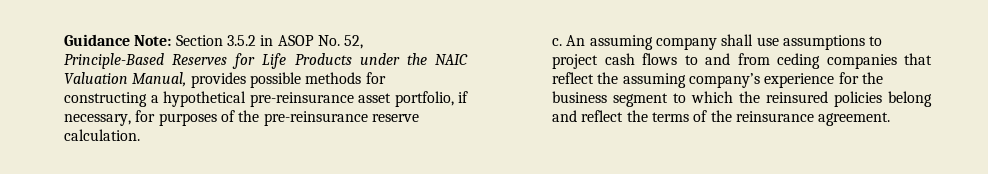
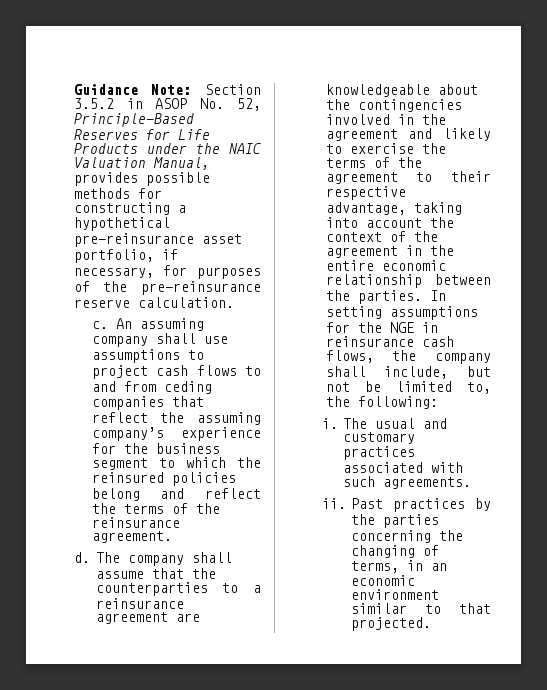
(891, 119) none -> [73,552,232,566] [95,568,216,579] [95,582,261,596] [95,598,184,609] [95,612,200,624] [325,84,478,97] [325,99,462,112] [325,114,446,125] [325,128,491,141] [325,143,446,154] [325,157,422,168] [325,171,491,184] [325,186,406,200] [325,202,462,215] [325,217,454,228] [325,231,438,242] [325,245,454,258] [325,260,446,271] [325,274,491,288] [325,290,446,304] [325,306,478,320] [325,322,438,333] [325,336,454,347] [325,350,491,364] [325,366,491,379] [325,381,491,394] [325,396,438,409] [321,418,448,429] [343,432,416,444] [343,446,416,460] [343,462,464,473] [343,476,472,489] [321,498,491,512] [351,514,440,528] [351,530,464,543] [351,545,440,558] [351,560,448,573] [351,575,416,586] [351,589,440,600] [351,603,491,614] [351,617,432,631] // d. The company shall assume that the counterparties to a reinsurance agreement are knowledgeable about the contingencies involved in the agreement and likely to exercise the terms of the agreement to their respective advantage, taking into account the context of the agreement in the entire economic relationship between the parties. In setting assumptions for the NGE in reinsurance cash flows, the company shall include, but not be limited to, the following: // i. The usual and customary practices associated with such agreements. // ii. Past practices by the parties concerning the changing of terms, in an economic environment similar to that projected.

